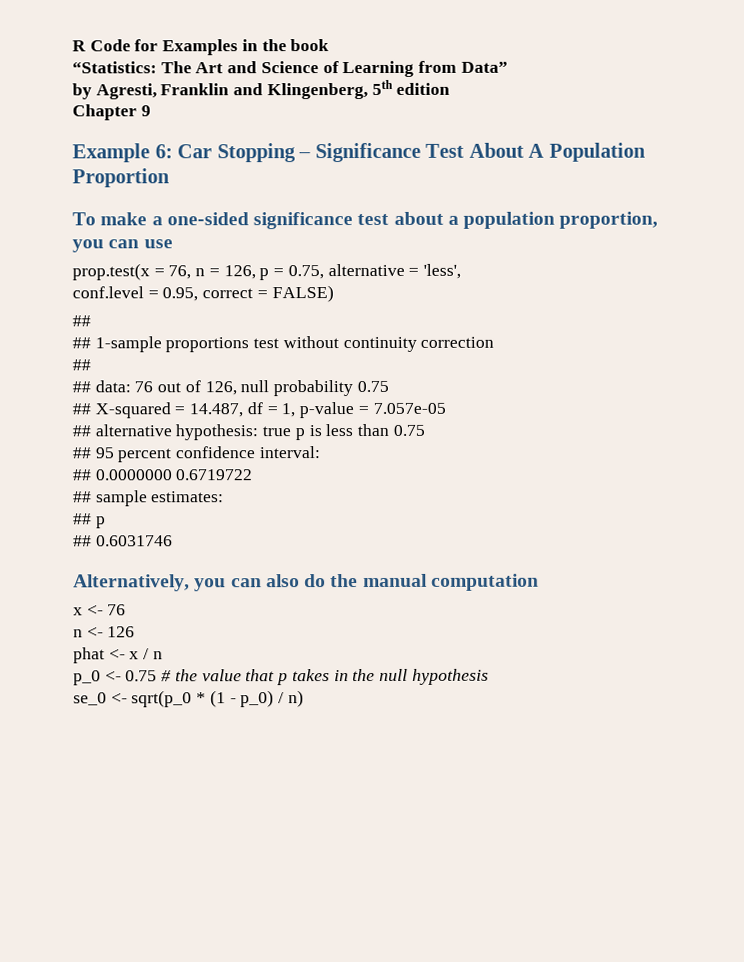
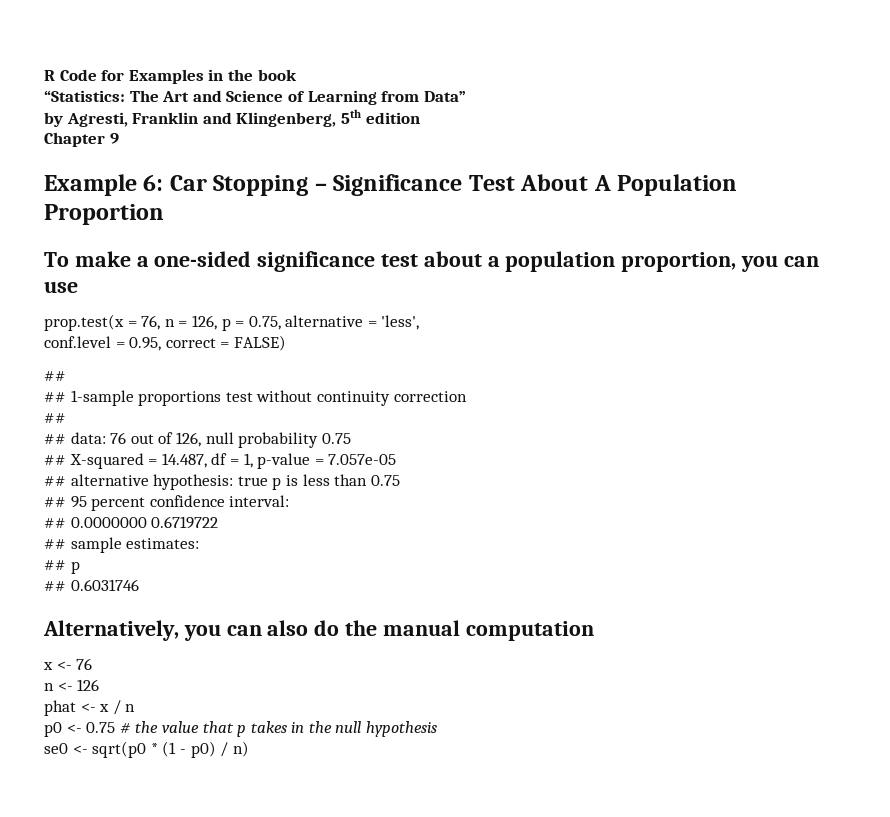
[73,670,101,686] p_0 -> [44,722,62,737] p0
[73,690,193,708] se_0 <- sqrt(p_0 -> [44,741,147,758] se0 <- sqrt(p0
[240,690,275,708] p_0) -> [190,741,216,758] p0)

